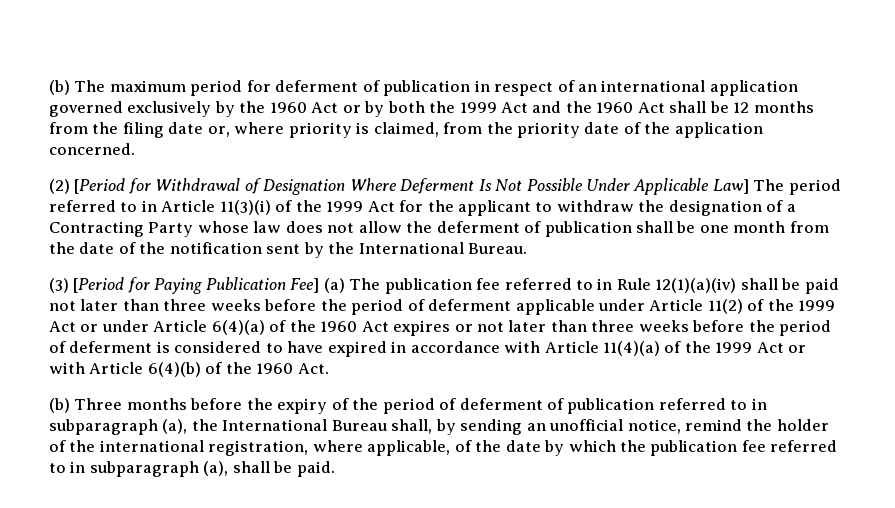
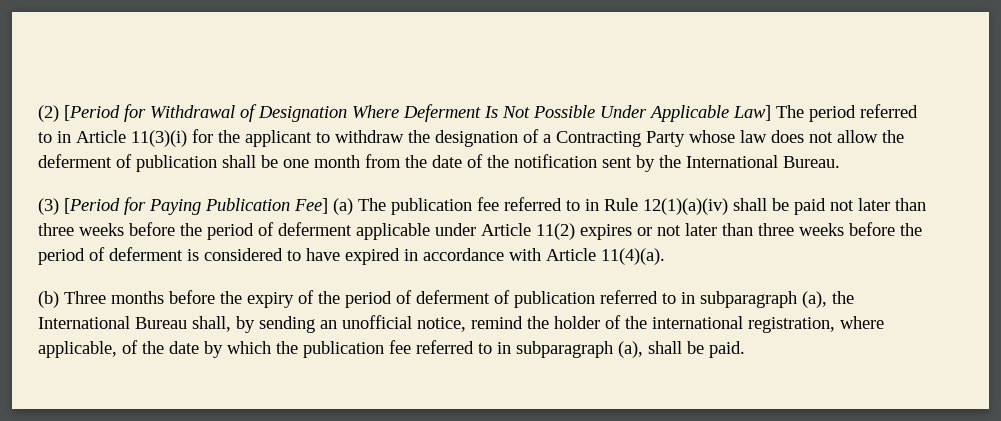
[49,80,798,96] [49,101,814,117] [49,122,763,138] [49,143,135,155] (b) The maximum period for deferment of publication in respect of an international application governed exclusively by the 1960 Act or by both the 1999 Act and the 1960 Act shall be 12 months from the filing date or, where priority is claimed, from the priority date of the application concerned. // -> (38, 113) none
[275,200,395,212] of the 1999 Act -> (187, 138) none
[747,299,836,311] [49,320,389,335] of the 1999 Act or under Article 6(4)(a) of the 1960 Act -> (575, 231) none
[603,341,807,356] [49,362,329,377] 11(4)(a) of the 1999 Act or with Article 6(4)(b) of the 1960 Act. -> [601,248,665,265] 11(4)(a).

